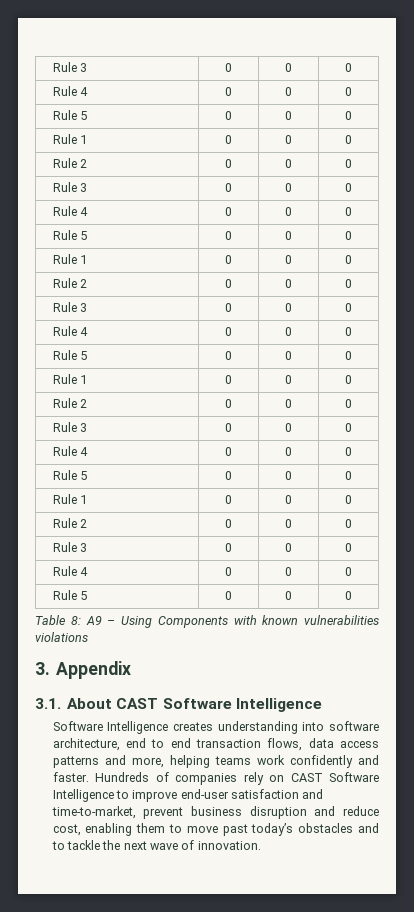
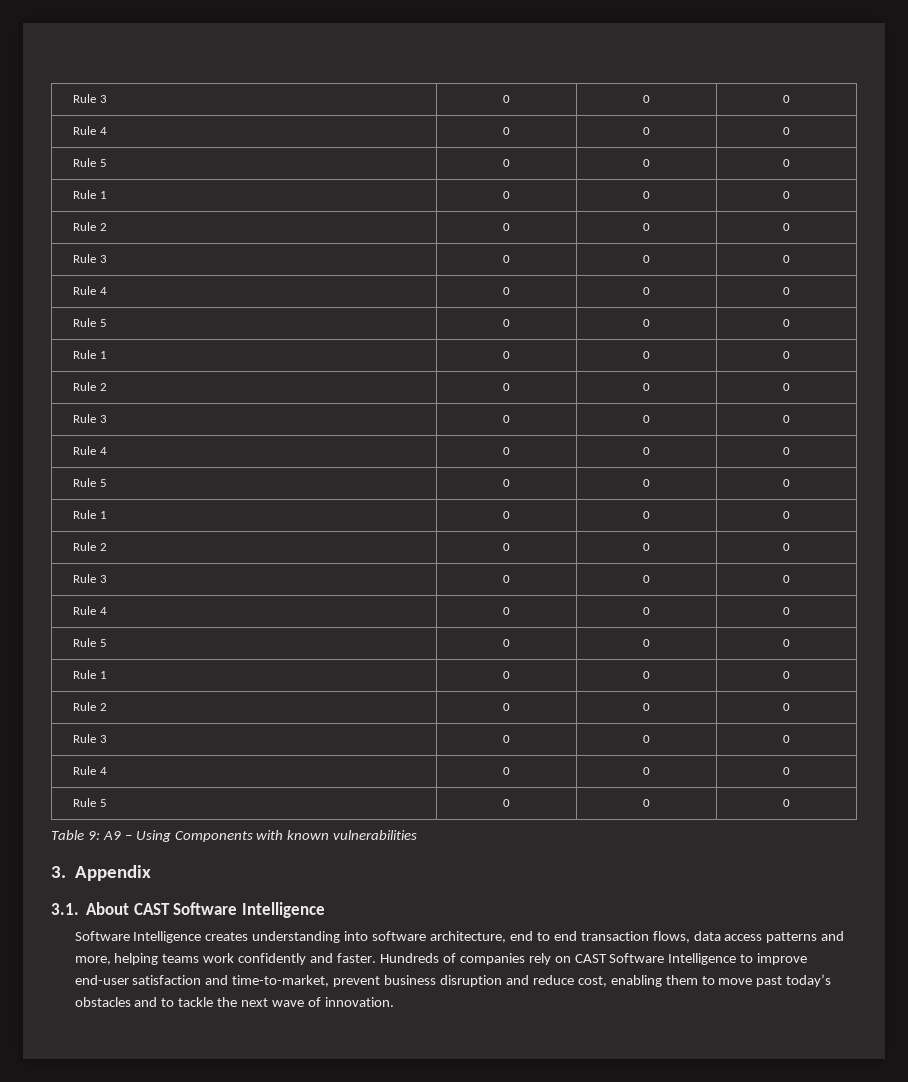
[70,616,81,625] 8: -> [87,831,100,840] 9:
[35,632,88,642] violations -> (418, 835) none

